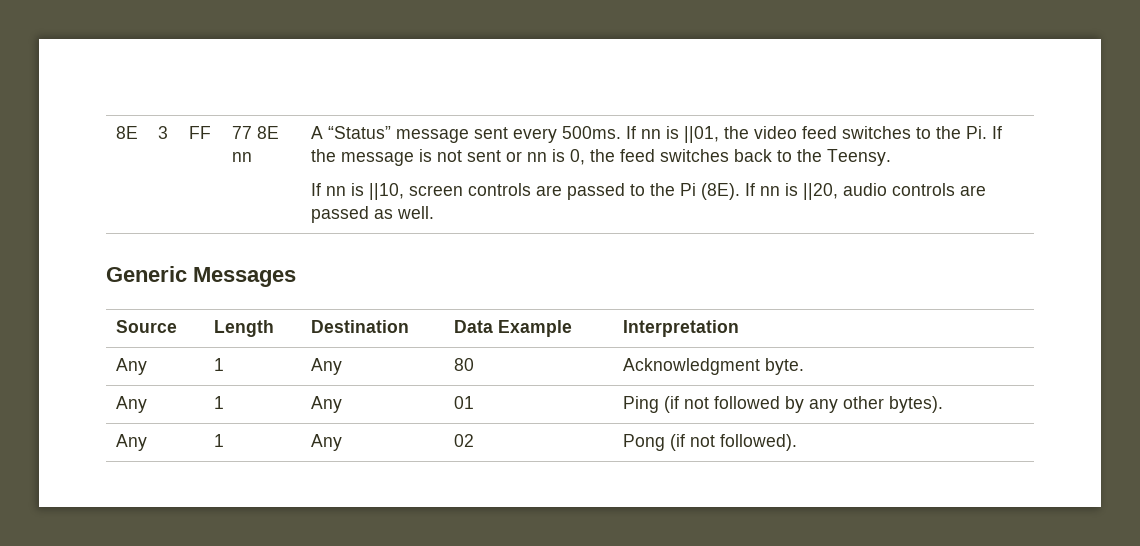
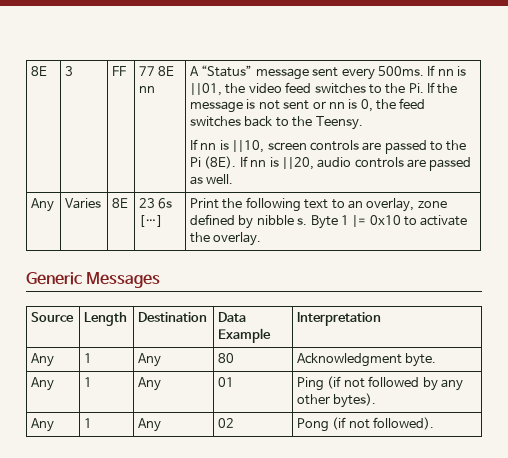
(434, 212) none -> [31,198,55,212] [65,198,102,209] [112,198,129,208] [139,198,173,209] [139,215,164,227] [190,197,447,212] [190,214,468,229] [190,232,262,246] // Any | Varies | 8E | 23 6s […] | Print the following text to an overlay, zone defined by nibble s. Byte 1 |= 0x10 to activate the overlay.

